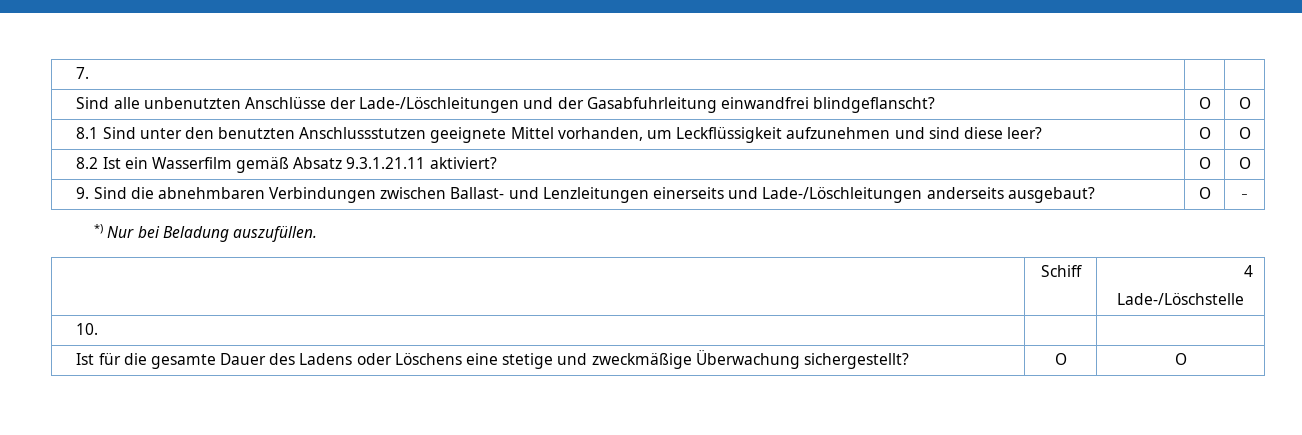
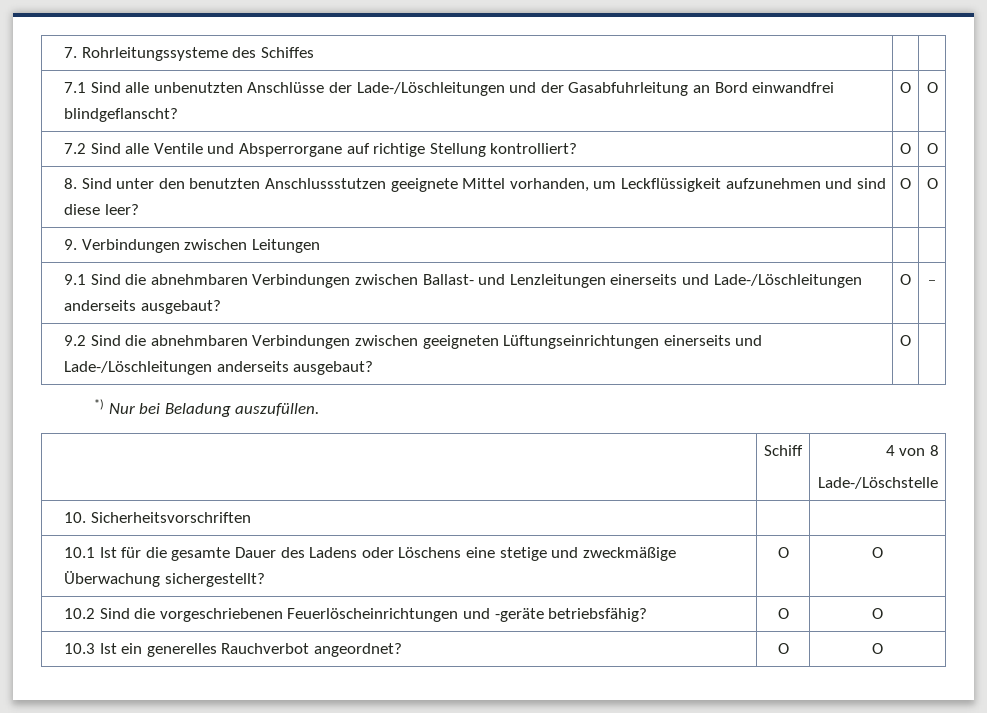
(90, 73) | | // -> [81,47,314,61] [64,82,87,93] Rohrleitungssysteme des Schiffes | | // 7.1
(717, 105) none -> [692,82,748,93] an Bord
[76,127,99,139] 8.1 -> [64,143,578,157] [900,143,911,154] [926,143,938,154] [64,178,78,189] 7.2 Sind alle Ventile und Absperrorgane auf richtige Stellung kontrolliert? | O | O // 8.
[76,157,497,173] [1198,157,1211,169] [1238,157,1251,169] [76,187,90,199] 8.2 Ist ein Wasserfilm gemäß Absatz 9.3.1.21.11 aktiviert? | O | O // 9. -> [64,239,320,253] [64,274,87,285] 9. Verbindungen zwischen Leitungen | | // 9.1
(1247, 194) none -> [64,335,763,349] [64,361,374,375] [900,335,911,346] // 9.2 Sind die abnehmbaren Verbindungen zwischen geeigneten Lüftungseinrichtungen einerseits und Lade-/Löschleitungen anderseits ausgebaut? | O |
(1253, 271) none -> [899,445,939,456] von 8
(99, 329) | | // -> [90,512,251,523] [64,547,96,558] Sicherheitsvorschriften | | // 10.1
(1187, 359) none -> [64,608,648,622] [777,608,789,619] [872,608,883,619] [64,643,402,657] [777,643,789,654] [872,643,883,654] // 10.2 Sind die vorgeschriebenen Feuerlöscheinrichtungen und -geräte betriebsfähig? | O | O // 10.3 Ist ein generelles Rauchverbot angeordnet? | O | O

